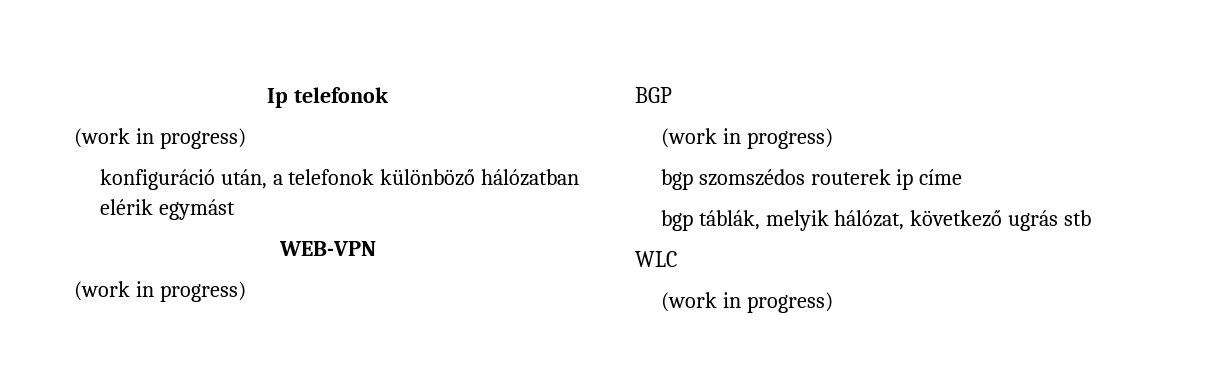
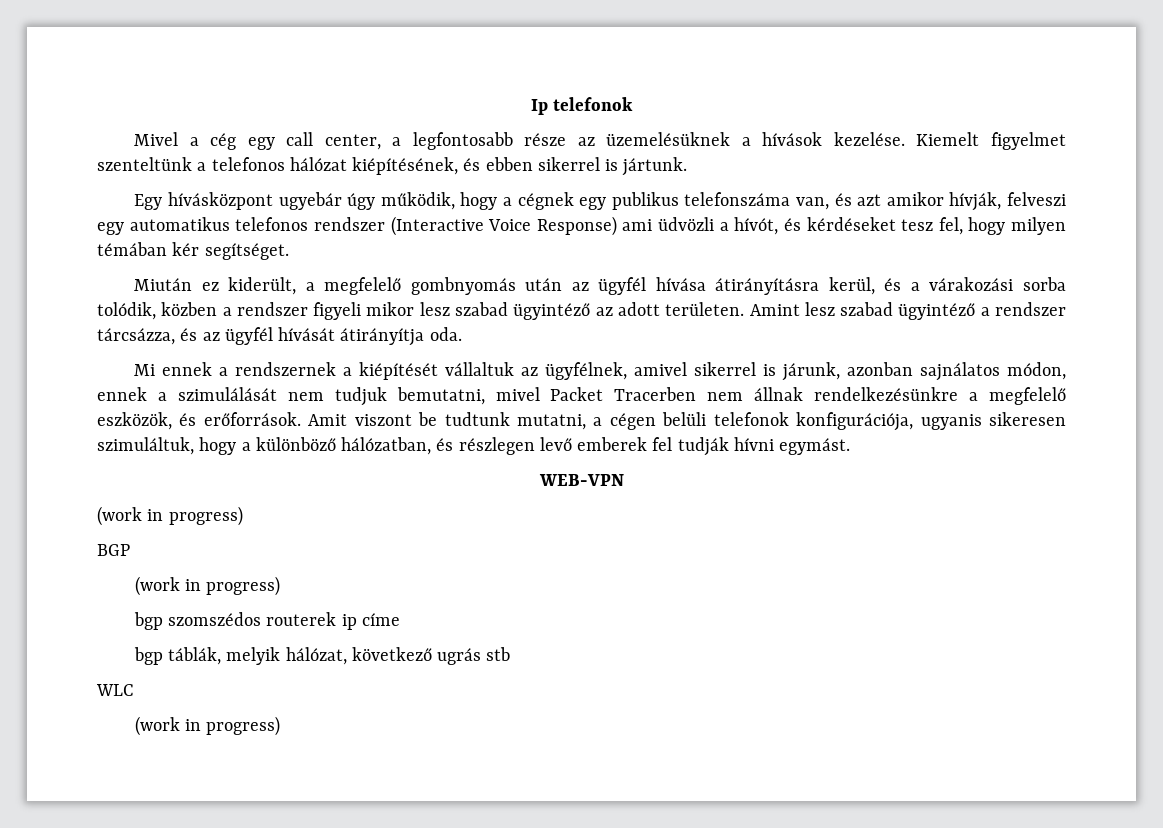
[74,128,246,149] [99,169,580,190] [99,199,235,220] (work in progress) // konfiguráció után, a telefonok különböző hálózatban elérik egymást -> [134,132,1066,150] [97,157,688,176] [134,192,1067,211] [97,216,1066,236] [97,242,289,260] [134,277,1066,295] [97,302,1066,320] [97,327,462,346] [134,362,1067,381] [97,387,1066,406] [97,412,1066,431] [97,437,851,456] Mivel a cég egy call center, a legfontosabb része az üzemelésüknek a hívások kezelése. Kiemelt figyelmet szenteltünk a telefonos hálózat kiépítésének, és ebben sikerrel is jártunk. // Egy hívásközpont ugyebár úgy működik, hogy a cégnek egy publikus telefonszáma van, és azt amikor hívják, felveszi egy automatikus telefonos rendszer (Interactive Voice Response) ami üdvözli a hívót, és kérdéseket tesz fel, hogy milyen témában kér segítséget. // Miután ez kiderült, a megfelelő gombnyomás után az ügyfél hívása átirányításra kerül, és a várakozási sorba tolódik, közben a rendszer figyeli mikor lesz szabad ügyintéző az adott területen. Amint lesz szabad ügyintéző a rendszer tárcsázza, és az ügyfél hívását átirányítja oda. // Mi ennek a rendszernek a kiépítését vállaltuk az ügyfélnek, amivel sikerrel is járunk, azonban sajnálatos módon, ennek a szimulálását nem tudjuk bemutatni, mivel Packet Tracerben nem állnak rendelkezésünkre a megfelelő eszközök, és erőforrások. Amit viszont be tudtunk mutatni, a cégen belüli telefonok konfigurációja, ugyanis sikeresen szimuláltuk, hogy a különböző hálózatban, és részlegen levő emberek fel tudják hívni egymást.

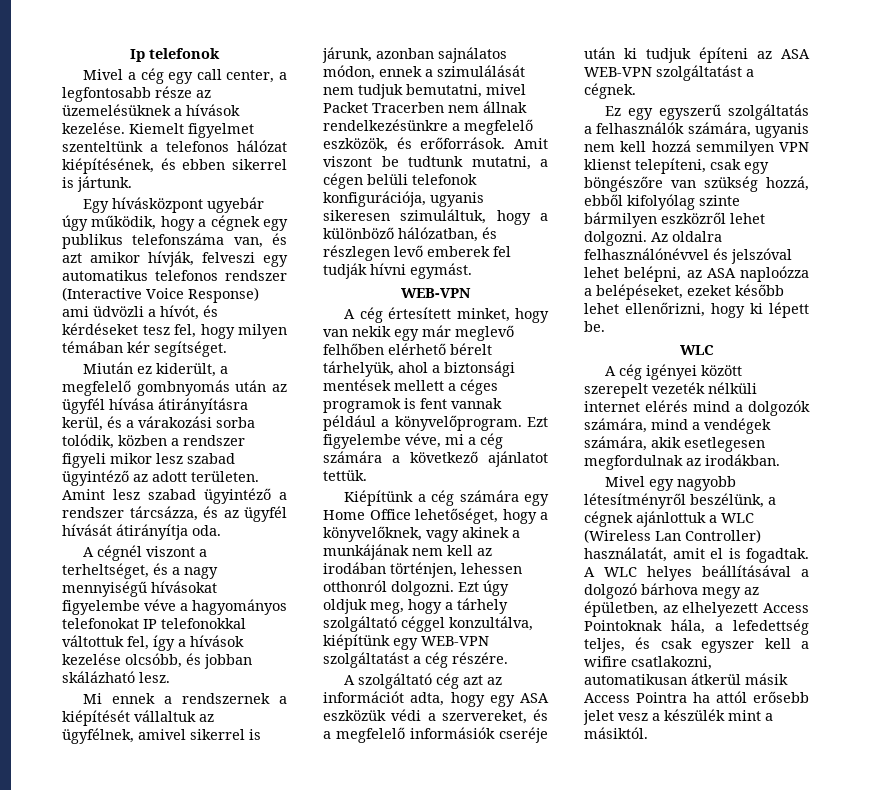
(462, 334) none -> [83,545,208,561] [62,563,218,579] [62,581,217,597] [62,599,287,615] [62,618,246,629] [62,635,244,651] [62,653,252,669] [62,671,170,683] // A cégnél viszont a terheltséget, és a nagy mennyiségű hívásokat figyelembe véve a hagyományos telefonokat IP telefonokkal váltottuk fel, így a hívások kezelése olcsóbb, és jobban skálázható lesz.
[97,506,243,526] [97,544,130,556] [134,576,281,596] [133,612,400,630] [133,647,511,665] [96,684,133,696] [134,716,281,736] (work in progress) // BGP // (work in progress) // bgp szomszédos routerek ip címe // bgp táblák, melyik hálózat, következő ugrás stb // WLC // (work in progress) -> [344,307,549,323] [323,325,514,341] [323,343,492,355] [323,361,515,377] [323,379,498,395] [323,398,502,413] [323,415,548,431] [323,433,503,449] [323,451,548,467] [323,470,367,481] [344,490,549,506] [323,508,548,524] [323,526,520,542] [323,544,492,560] [323,562,522,578] [323,580,509,596] [323,598,508,614] [323,616,533,632] [323,634,489,650] [323,652,508,668] [344,673,503,689] [323,691,549,707] [323,709,548,724] [323,727,548,743] [584,47,810,63] [584,65,754,81] [584,83,636,99] [605,104,809,120] [584,122,809,138] [584,140,809,156] [584,158,769,174] [584,176,809,192] [584,194,740,210] [584,212,765,228] [584,231,722,246] [584,248,792,264] [584,266,809,282] [584,284,784,300] [584,302,809,318] [584,321,605,332] [679,345,714,355] [605,364,743,380] [584,382,757,398] [584,400,810,416] [584,418,771,434] [584,436,765,452] [584,454,780,470] [605,476,737,491] [584,493,776,509] [584,511,754,527] [584,529,761,543] [584,547,809,563] [584,565,809,581] [584,583,759,599] [584,601,809,617] [584,619,809,635] [584,637,809,653] [584,656,712,670] [584,673,788,685] [584,691,809,703] [583,709,773,725] [584,727,648,739] A cég értesített minket, hogy van nekik egy már meglevő felhőben elérhető bérelt tárhelyük, ahol a biztonsági mentések mellett a céges programok is fent vannak például a könyvelőprogram. Ezt figyelembe véve, mi a cég számára a következő ajánlatot tettük. // Kiépítünk a cég számára egy Home Office lehetőséget, hogy a könyvelőknek, vagy akinek a munkájának nem kell az irodában történjen, lehessen otthonról dolgozni. Ezt úgy oldjuk meg, hogy a tárhely szolgáltató céggel konzultálva, kiépítünk egy WEB-VPN szolgáltatást a cég részére. // A szolgáltató cég azt az információt adta, hogy egy ASA eszközük védi a szervereket, és a megfelelő informásiók cseréje után ki tudjuk építeni az ASA WEB-VPN szolgáltatást a cégnek. // Ez egy egyszerű szolgáltatás a felhasználók számára, ugyanis nem kell hozzá semmilyen VPN klienst telepíteni, csak egy böngészőre van szükség hozzá, ebből kifolyólag szinte bármilyen eszközről lehet dolgozni. Az oldalra felhasználónévvel és jelszóval lehet belépni, az ASA naploózza a belépéseket, ezeket később lehet ellenőrizni, hogy ki lépett be. // WLC // A cég igényei között szerepelt vezeték nélküli internet elérés mind a dolgozók számára, mind a vendégek számára, akik esetlegesen megfordulnak az irodákban. // Mivel egy nagyobb létesítményről beszélünk, a cégnek ajánlottuk a WLC (Wireless Lan Controller) használatát, amit el is fogadtak. A WLC helyes beállításával a dolgozó bárhova megy az épületben, az elhelyezett Access Pointoknak hála, a lefedettség teljes, és csak egyszer kell a wifire csatlakozni, automatikusan átkerül másik Access Pointra ha attól erősebb jelet vesz a készülék mint a másiktól.

